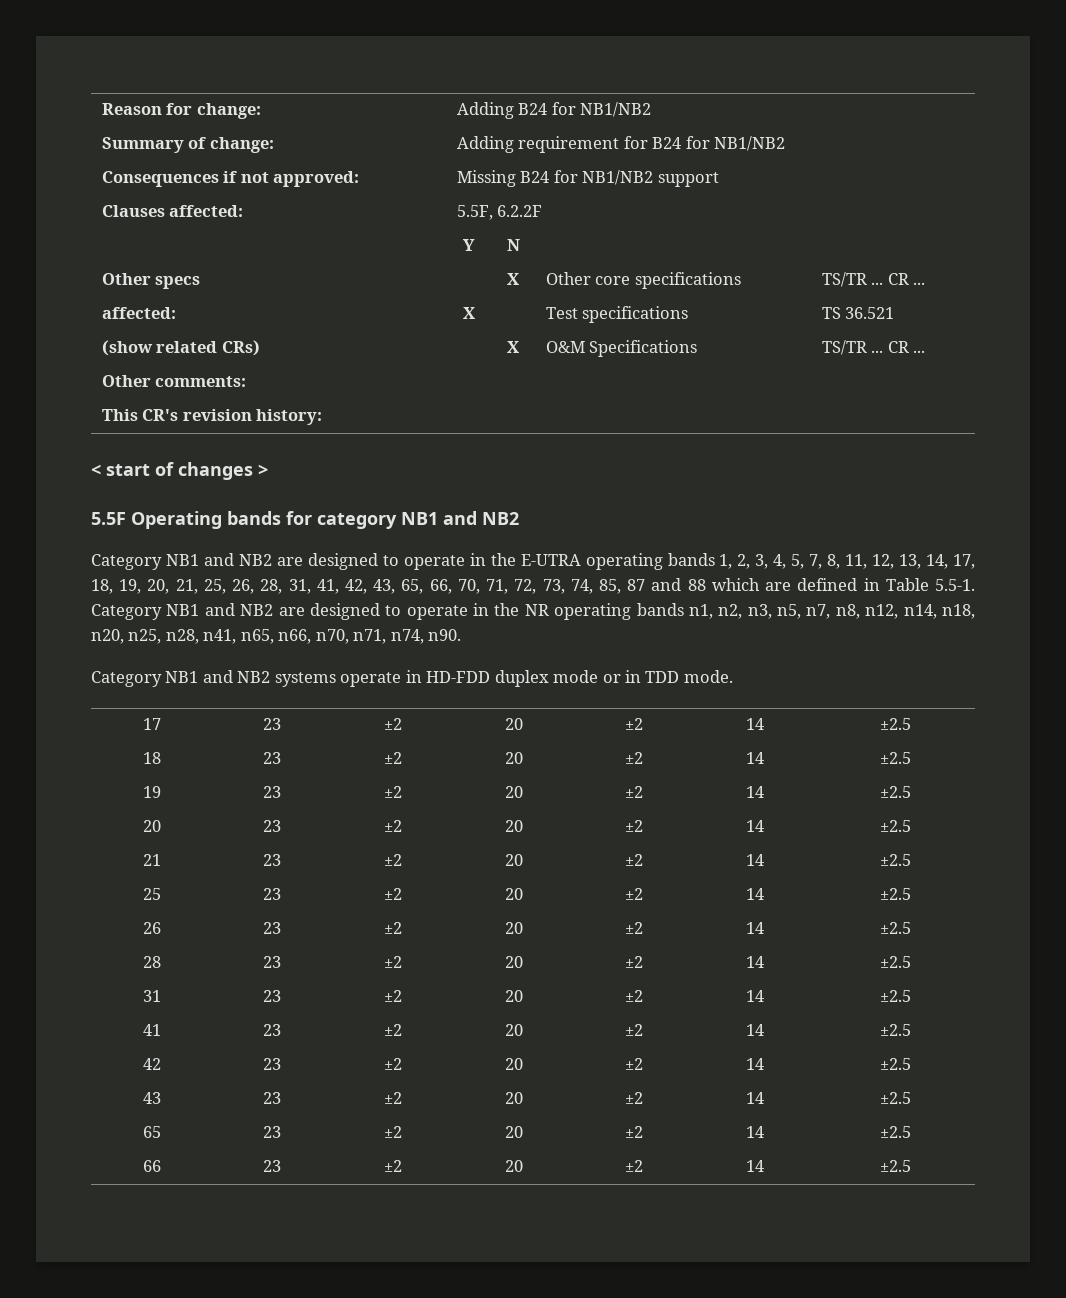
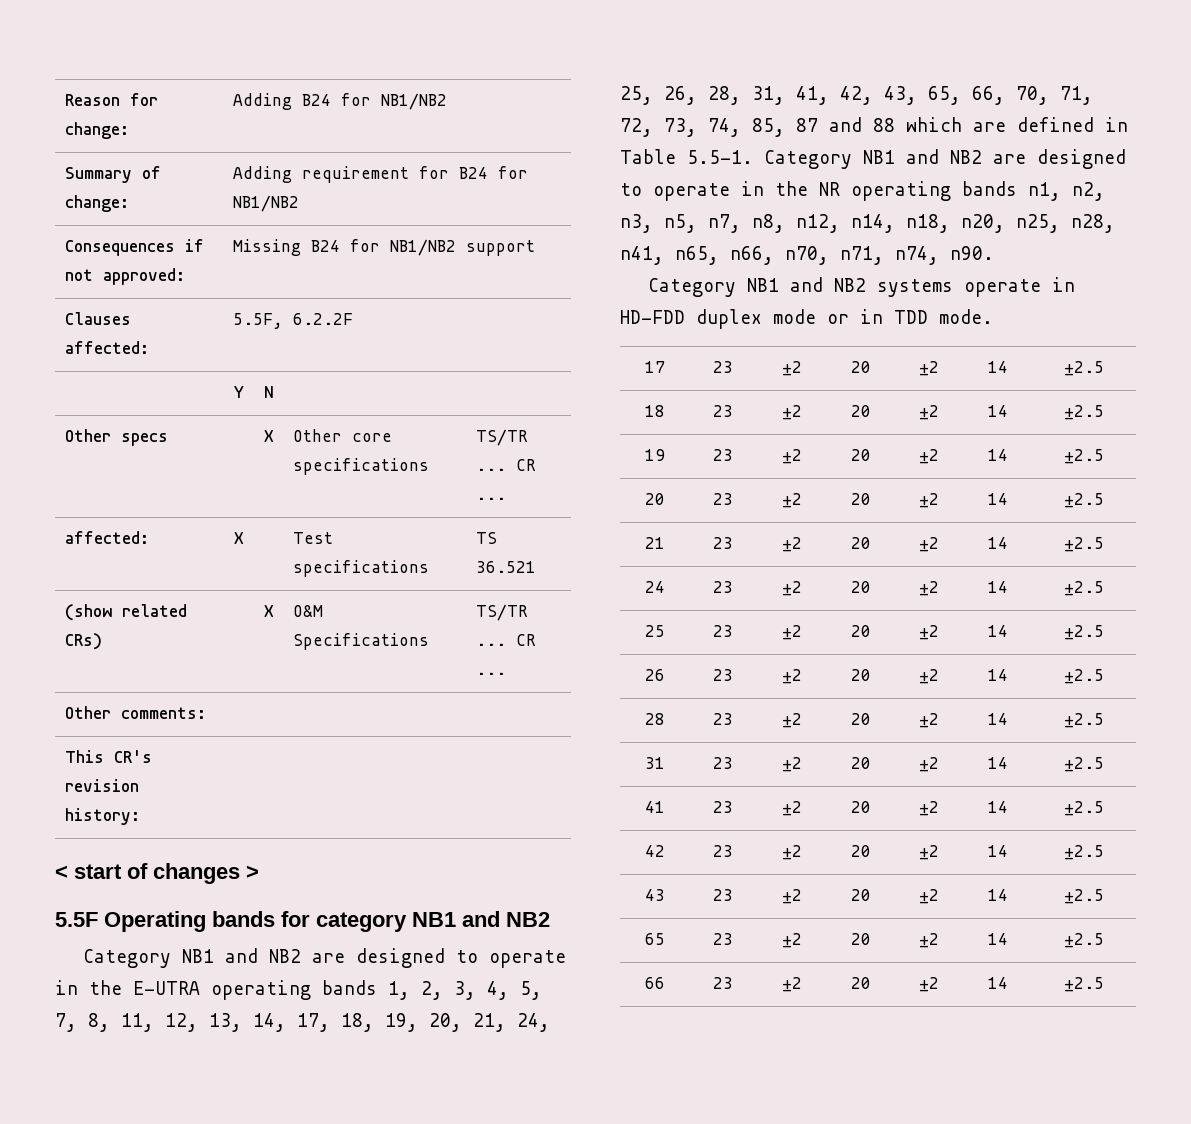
(198, 586) none -> [517,1013,550,1032] 24,
(911, 860) none -> [644,581,665,593] [713,581,733,593] [782,581,802,596] [850,581,871,593] [919,581,939,596] [988,581,1008,593] [1064,581,1104,596] // 24 | 23 | ±2 | 20 | ±2 | 14 | ±2.5

